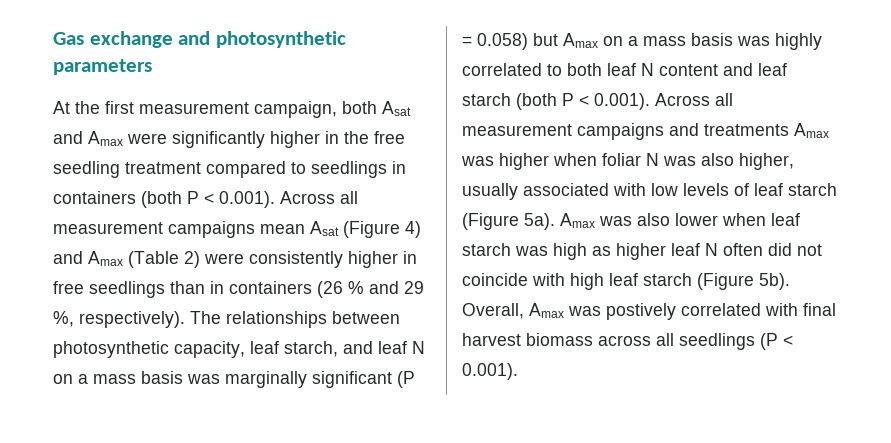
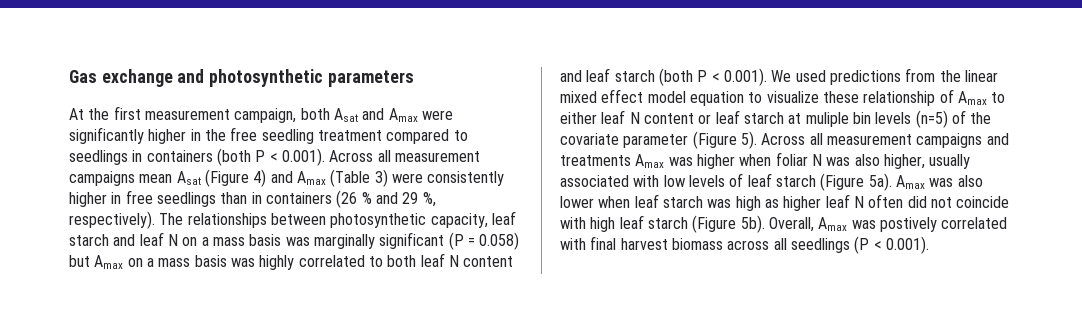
[184,251,200,268] 2) -> [374,169,388,187] 3)
[284,341,338,357] starch, -> [69,234,109,246] starch
(650, 101) none -> [771,68,998,85] [560,89,1006,106] [560,110,992,128] [560,131,757,149] We used predictions from the linear mixed effect model equation to visualize these relationship of Amax to either leaf N content or leaf starch at muliple bin levels (n=5) of the covariate parameter (Figure 5).

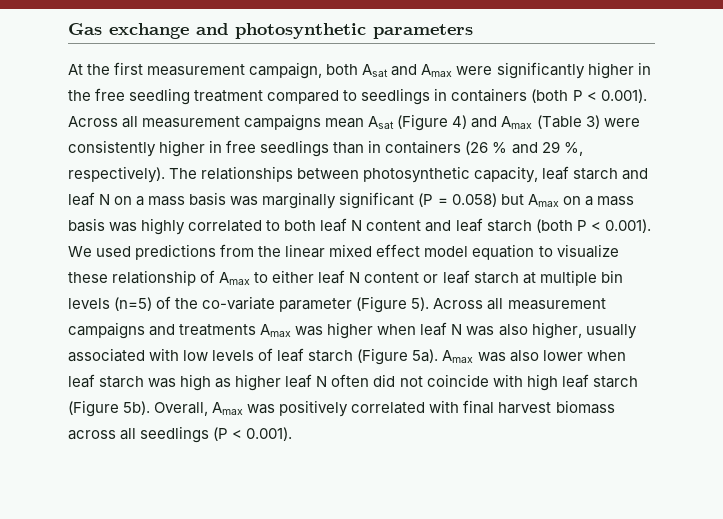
[805,112,849,127] muliple -> [539,270,597,286] multiple
[560,133,619,145] covariate -> [202,296,276,310] co-variate
[775,152,808,166] foliar -> [420,322,448,336] leaf
[879,217,937,232] postively -> [279,400,349,417] positively

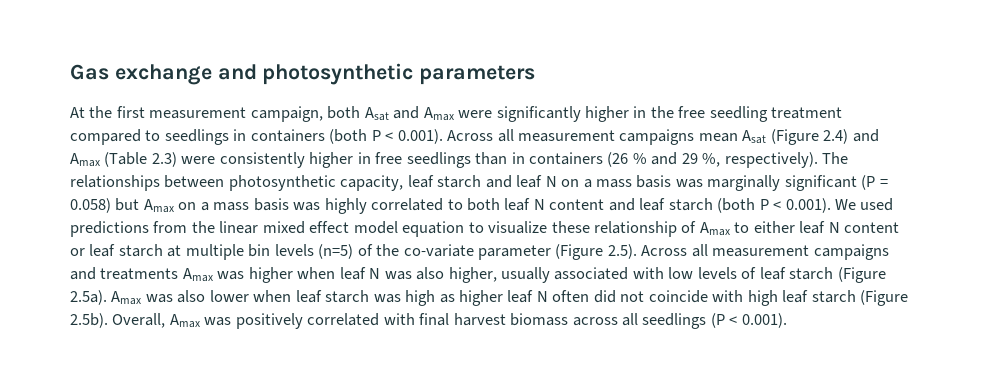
[452,115,468,129] 4) -> [823,129,849,144] 2.4)
[585,115,600,129] 3) -> [151,152,177,167] 2.3)
[411,297,430,311] 5). -> [607,244,637,259] 2.5).
[412,349,439,363] 5a). -> [70,290,107,305] 2.5a).
[123,401,151,415] 5b). -> [70,313,108,328] 2.5b).

